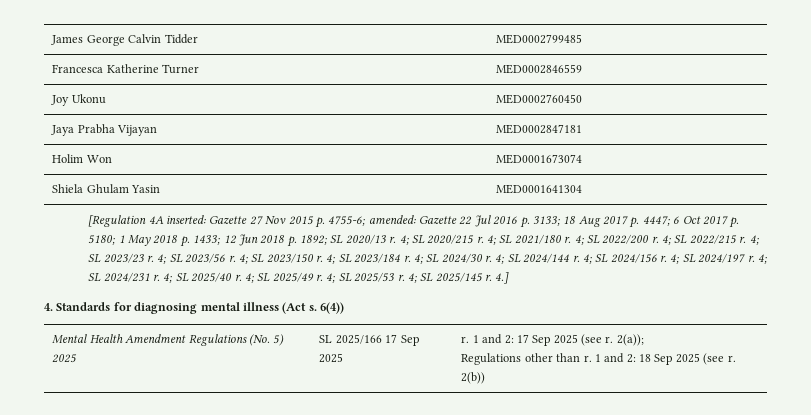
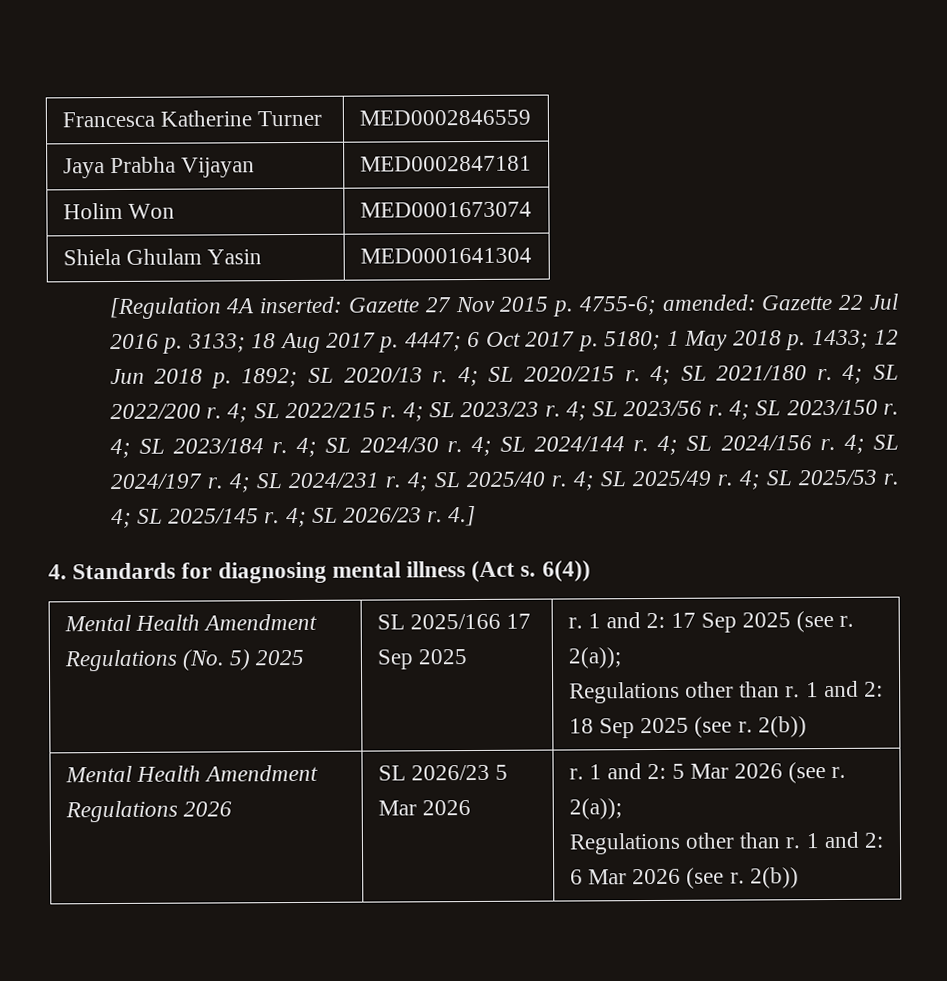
[51,34,198,46] [496,34,583,44] James George Calvin Tidder | MED0002799485 // -> (61, 119) none
[51,94,106,106] [496,94,583,104] // Joy Ukonu | MED0002760450 -> (531, 117) none
(493, 277) none -> [285,507,444,528] 4; SL 2026/23 r.
(486, 378) none -> [64,764,319,783] [64,800,232,823] [377,764,509,781] [377,800,471,816] [568,762,847,784] [568,798,622,820] [568,831,884,855] [569,867,799,889] // Mental Health Amendment Regulations 2026 | SL 2026/23 5 Mar 2026 | r. 1 and 2: 5 Mar 2026 (see r. 2(a)); // Regulations other than r. 1 and 2: 6 Mar 2026 (see r. 2(b))

